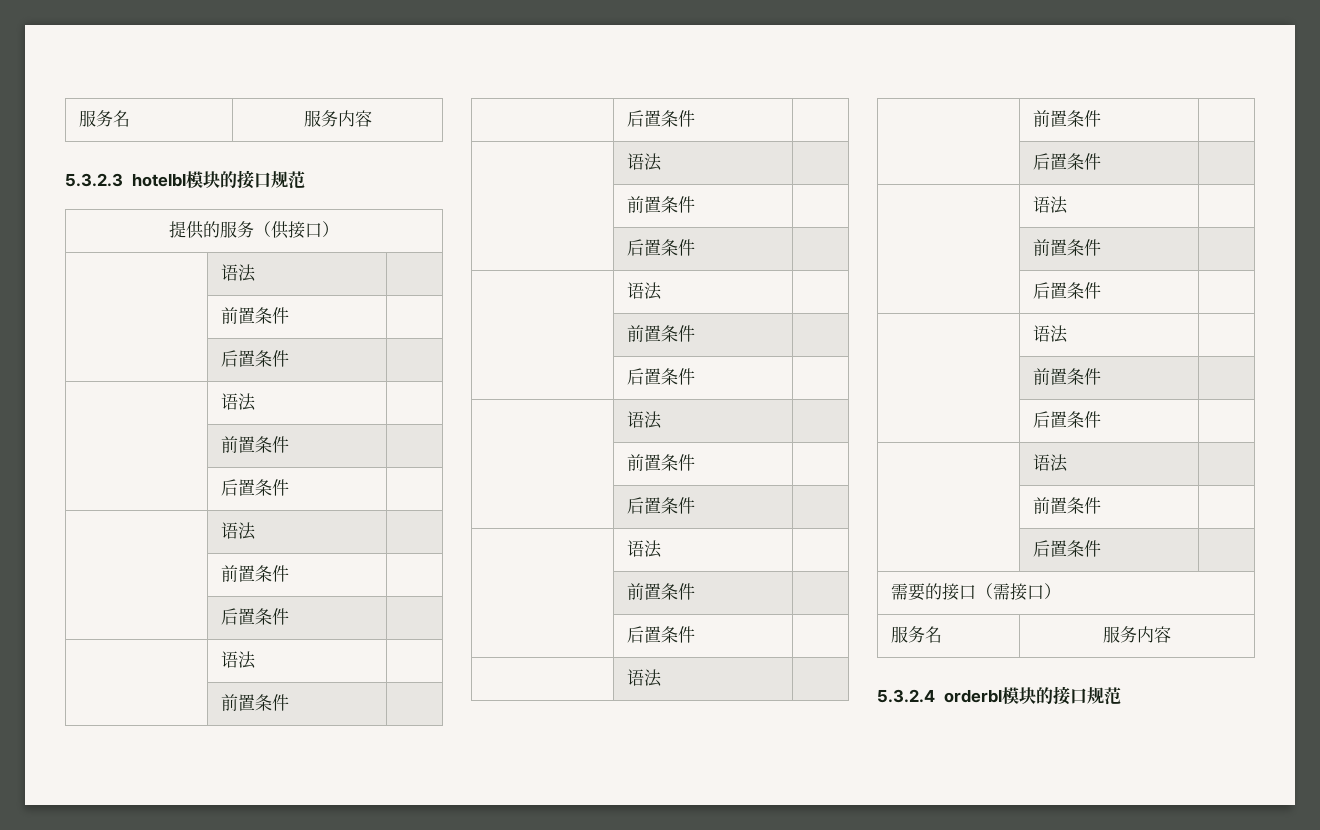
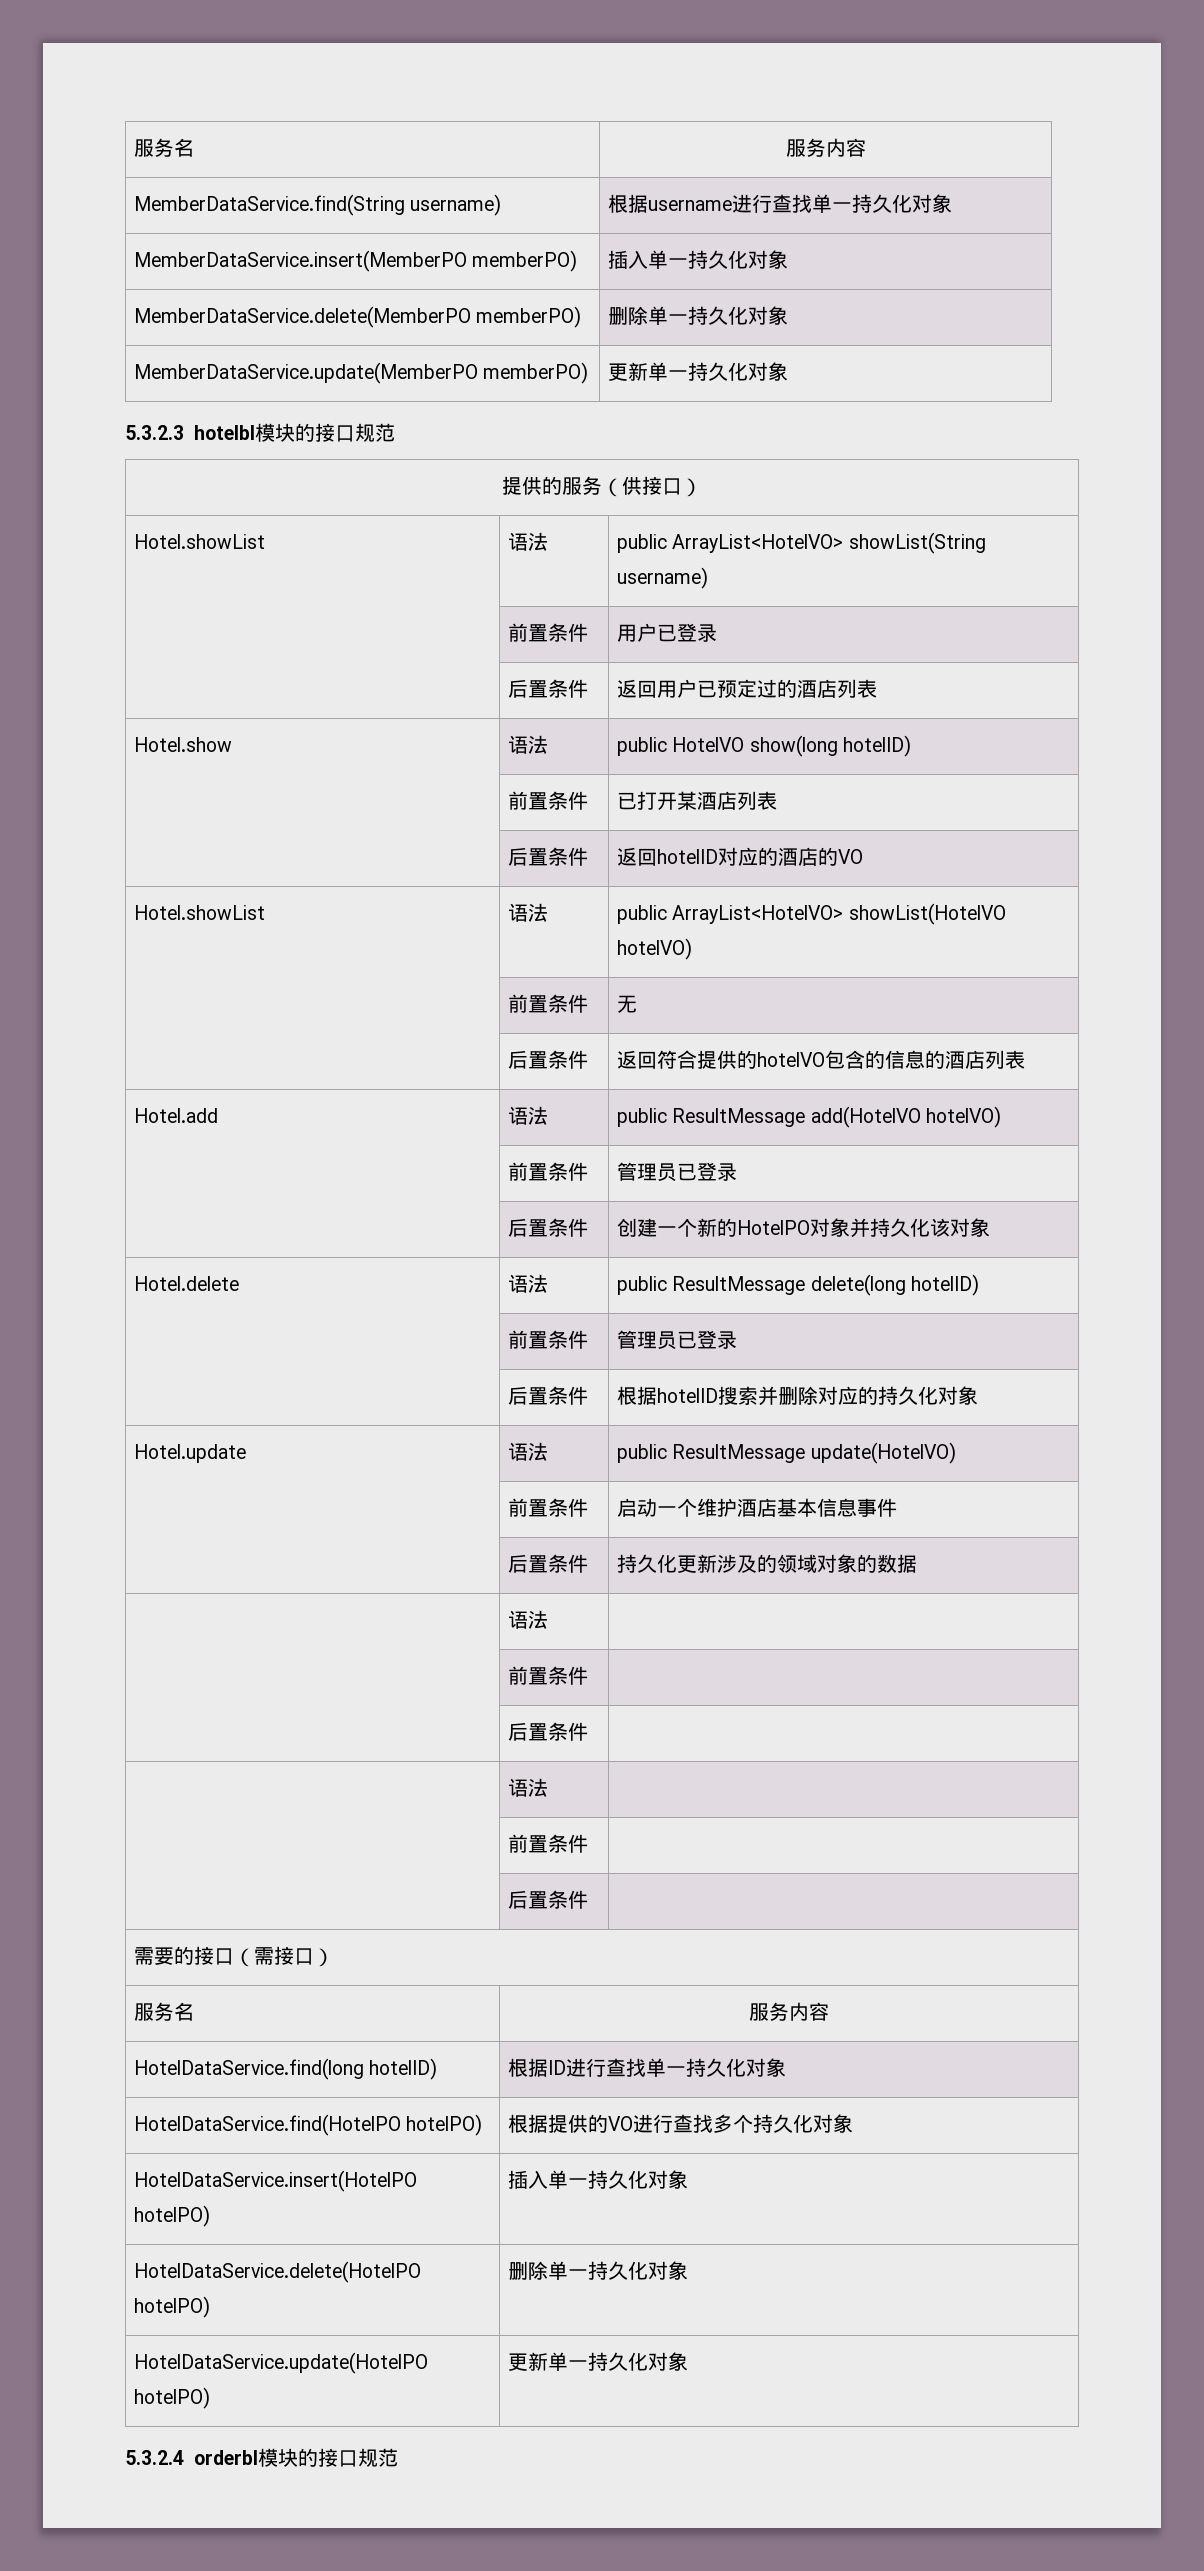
[78,110,130,127] [303,110,372,127] 服务名 | 服务内容 -> [134,138,195,157] [785,138,866,157] [134,194,502,216] [608,194,953,213] [134,250,578,272] [608,250,789,269] [134,306,582,328] [608,306,789,325] [134,362,589,384] [608,362,789,381] 服务名 | 服务内容 // MemberDataService.find(String username) | 根据username进行查找单一持久化对象 // MemberDataService.insert(MemberPO memberPO) | 插入单一持久化对象 // MemberDataService.delete(MemberPO memberPO) | 删除单一持久化对象 // MemberDataService.update(MemberPO memberPO) | 更新单一持久化对象
[220,264,256,282] [220,307,289,324] [220,350,289,367] [220,393,256,411] [220,436,289,453] [220,479,289,496] [220,522,256,540] [220,565,289,582] [220,608,289,625] [220,651,256,669] [220,694,289,711] [626,110,695,127] [626,153,662,171] [626,196,695,213] [626,239,695,256] [626,282,662,300] [626,325,695,342] [626,368,695,385] [626,411,662,429] [626,454,695,471] [626,497,695,514] [626,540,662,558] [626,583,695,600] [626,626,695,643] [626,669,662,687] [1032,110,1101,127] [1032,153,1101,170] [1032,196,1068,214] [1032,239,1101,256] [1032,282,1101,299] | 语法 | // | 前置条件 | // | 后置条件 | // | 语法 | // | 前置条件 | // | 后置条件 | // | 语法 | // | 前置条件 | // | 后置条件 | // | 语法 | // | 前置条件 | // | 后置条件 | // | 语法 | // | 前置条件 | // | 后置条件 | // | 语法 | // | 前置条件 | // | 后置条件 | // | 语法 | // | 前置条件 | // | 后置条件 | // | 语法 | // | 前置条件 | // | 后置条件 | // | 语法 | // | 前置条件 | // | 后置条件 | // | 语法 | // | 前置条件 | // | 后置条件 | -> [134,534,266,549] [508,532,549,551] [617,532,986,554] [617,567,709,589] [508,623,589,642] [617,623,718,642] [508,679,589,698] [617,679,878,698] [134,737,233,752] [508,735,549,754] [617,735,911,757] [508,791,589,810] [617,791,778,810] [508,847,589,866] [617,847,864,866] [134,905,266,920] [508,903,549,922] [617,903,1006,925] [617,938,693,960] [508,994,589,1013] [617,995,638,1013] [508,1050,589,1069] [617,1050,1026,1069] [134,1108,219,1123] [508,1106,549,1125] [617,1106,1001,1128] [508,1162,589,1181] [617,1162,738,1182] [508,1218,589,1237] [617,1218,991,1238] [134,1276,240,1291] [508,1274,549,1293] [617,1274,979,1296] [508,1330,589,1349] [617,1330,738,1350] [508,1386,589,1405] [617,1386,979,1406] [134,1444,247,1463] [508,1442,549,1461] [617,1442,956,1464] [508,1498,589,1517] [617,1498,898,1517] [508,1554,589,1573] [617,1554,918,1573] Hotel.showList | 语法 | public ArrayList<HotelVO> showList(String username) // | 前置条件 | 用户已登录 // | 后置条件 | 返回用户已预定过的酒店列表 // Hotel.show | 语法 | public HotelVO show(long hotelID) // | 前置条件 | 已打开某酒店列表 // | 后置条件 | 返回hotelID对应的酒店的VO // Hotel.showList | 语法 | public ArrayList<HotelVO> showList(HotelVO hotelVO) // | 前置条件 | 无 // | 后置条件 | 返回符合提供的hotelVO包含的信息的酒店列表 // Hotel.add | 语法 | public ResultMessage add(HotelVO hotelVO) // | 前置条件 | 管理员已登录 // | 后置条件 | 创建一个新的HotelPO对象并持久化该对象 // Hotel.delete | 语法 | public ResultMessage delete(long hotelID) // | 前置条件 | 管理员已登录 // | 后置条件 | 根据hotelID搜索并删除对应的持久化对象 // Hotel.update | 语法 | public ResultMessage update(HotelVO) // | 前置条件 | 启动一个维护酒店基本信息事件 // | 后置条件 | 持久化更新涉及的领域对象的数据
(1171, 634) none -> [134,2058,438,2080] [508,2058,787,2077] [134,2114,483,2136] [508,2114,854,2133] [134,2170,418,2192] [134,2205,211,2227] [508,2170,689,2189] [134,2261,422,2283] [134,2296,211,2318] [508,2261,689,2280] [134,2352,429,2374] [134,2387,211,2409] [508,2352,689,2371] // HotelDataService.find(long hotelID) | 根据ID进行查找单一持久化对象 // HotelDataService.find(HotelPO hotelPO) | 根据提供的VO进行查找多个持久化对象 // HotelDataService.insert(HotelPO hotelPO) | 插入单一持久化对象 // HotelDataService.delete(HotelPO hotelPO) | 删除单一持久化对象 // HotelDataService.update(HotelPO hotelPO) | 更新单一持久化对象

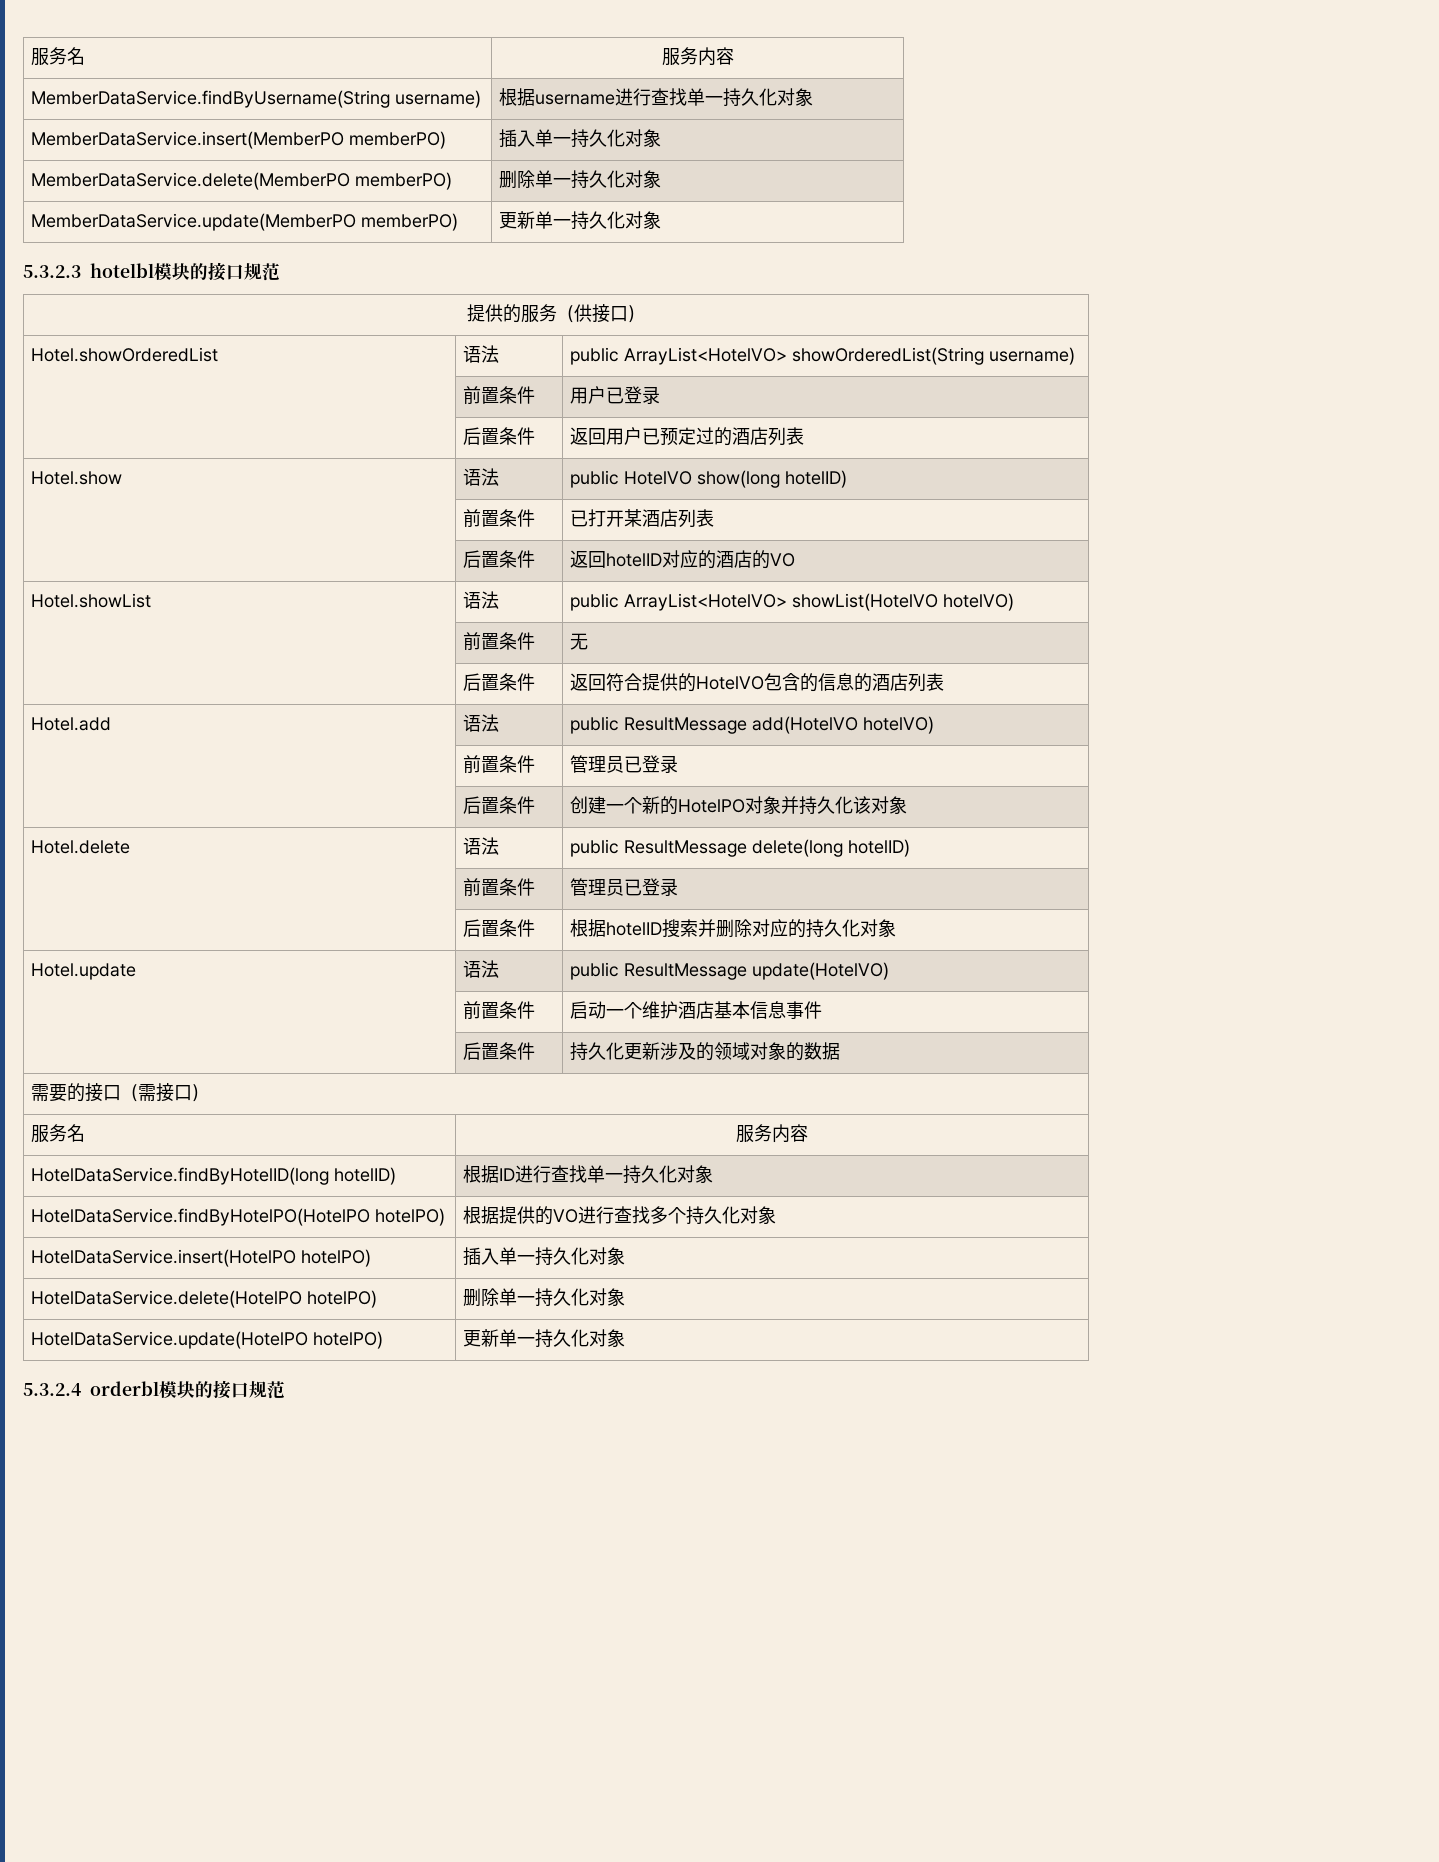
[134,138,195,157] [785,138,866,157] [134,194,406,216] 服务名 | 服务内容 // MemberDataService.find(String -> [30,47,85,66] [661,47,734,66] [30,90,390,108] 服务名 | 服务内容 // MemberDataService.findByUsername(String
[134,534,266,549] [508,532,549,551] [617,532,986,554] Hotel.showList | 语法 | public ArrayList<HotelVO> showList(String -> [30,347,218,362] [462,345,499,363] [569,347,984,365] Hotel.showOrderedList | 语法 | public ArrayList<HotelVO> showOrderedList(String
[757,1052,826,1067] hotelVO -> [695,676,764,690] HotelVO
[508,1610,549,1629] [508,1666,589,1685] [508,1722,589,1741] [508,1778,549,1797] [508,1834,589,1853] [508,1890,589,1909] // | 语法 | // | 前置条件 | // | 后置条件 | // | 语法 | // | 前置条件 | // | 后置条件 | -> (840, 1051) none
[134,2058,365,2080] HotelDataService.find(long -> [30,1167,329,1185] HotelDataService.findByHotelID(long
[134,2114,402,2136] HotelDataService.find(HotelPO -> [30,1208,370,1226] HotelDataService.findByHotelPO(HotelPO

